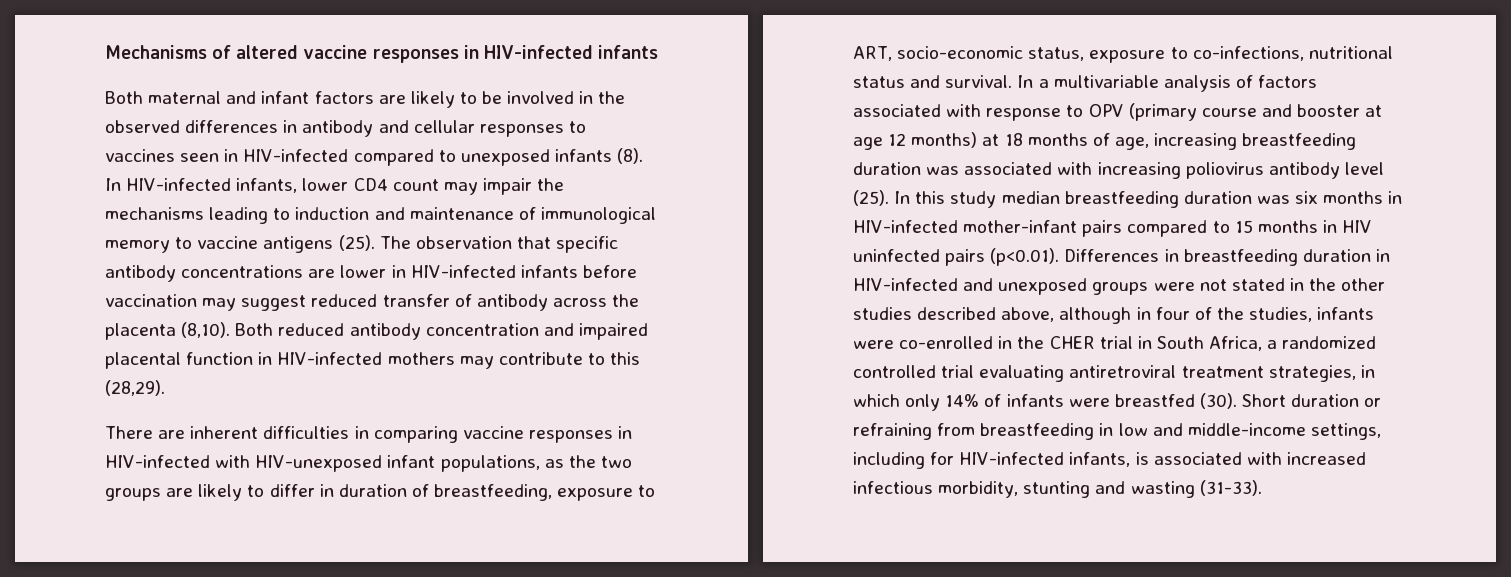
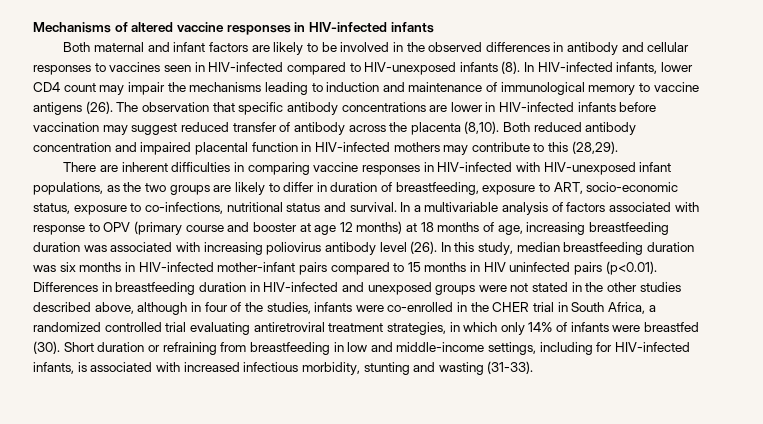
[460,149,550,166] unexposed -> [364,62,457,75] HIV-unexposed
[338,235,375,251] (25). -> [85,101,113,114] (26).
[853,190,889,206] (25). -> [410,241,438,254] (26).
[950,191,997,208] study -> [478,242,514,255] study,

